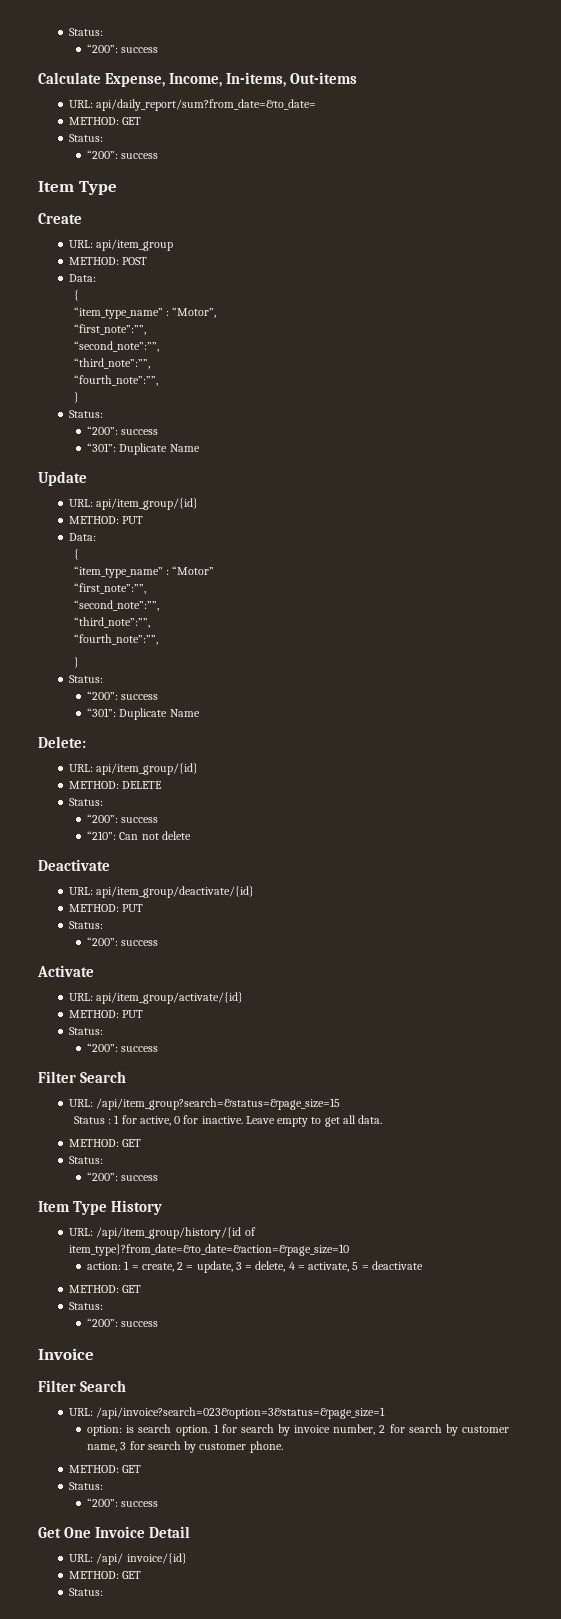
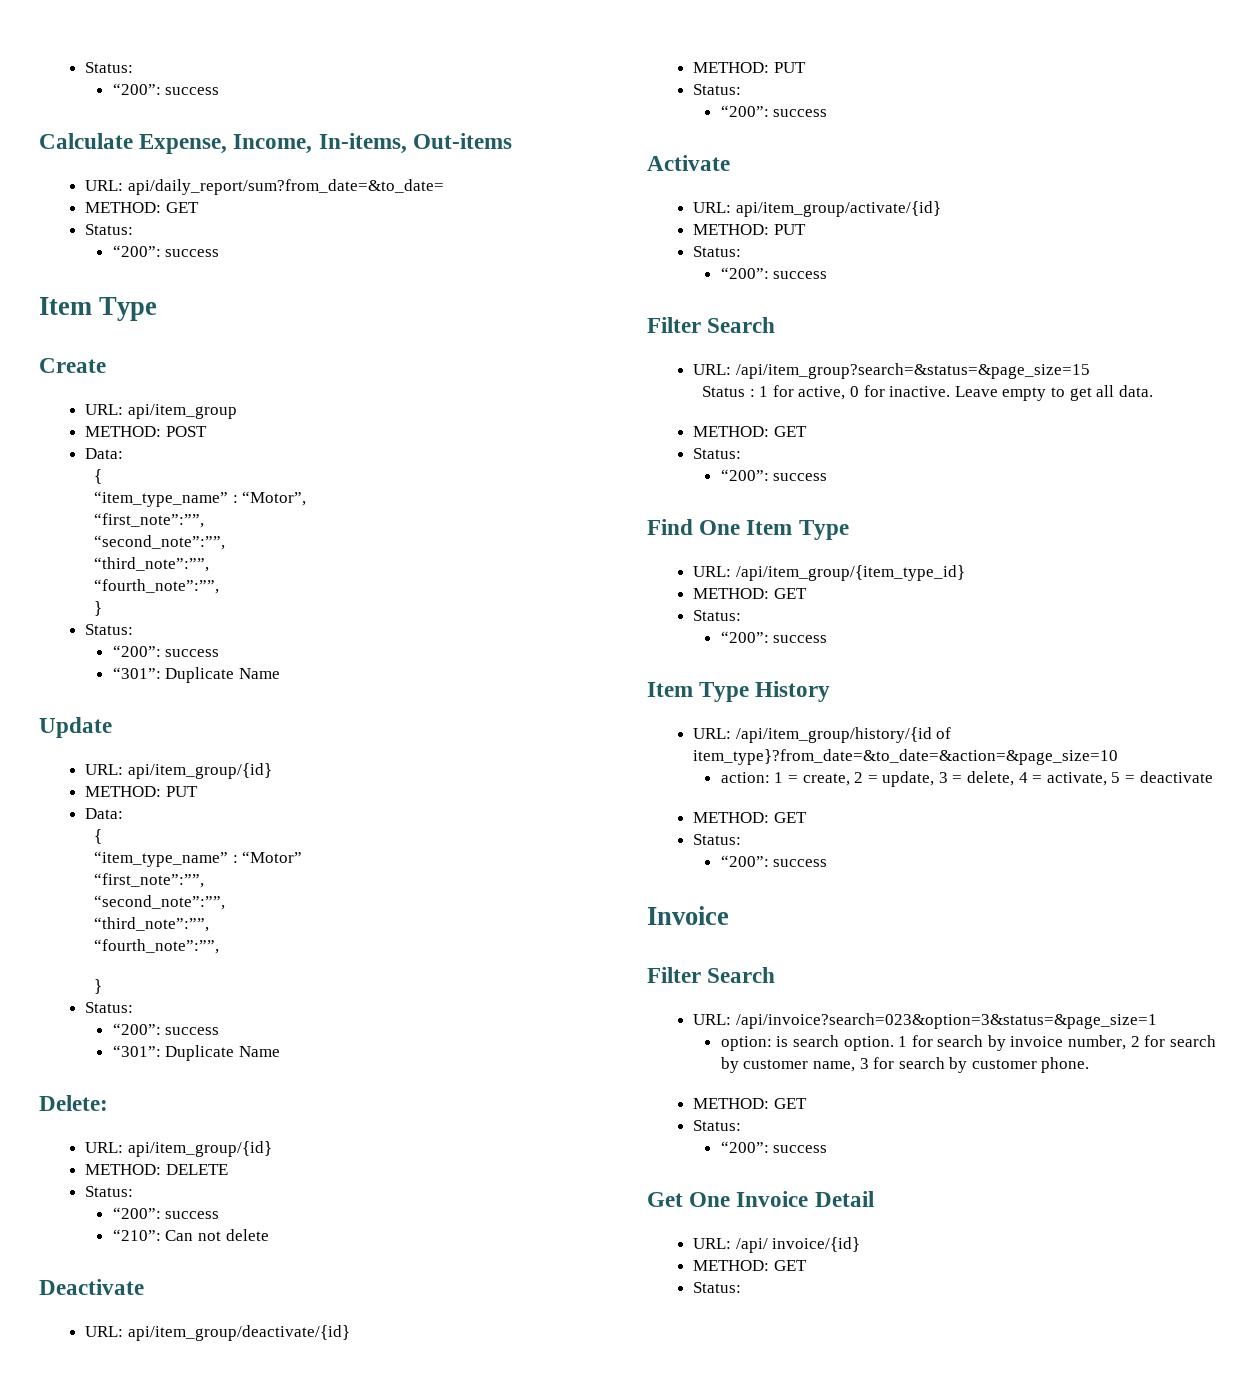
(159, 1178) none -> [647,519,849,540] [693,565,965,581] [693,588,807,599] [693,610,742,621] [720,631,828,643] // Find One Item Type // URL: /api/item_group/{item_type_id} // METHOD: GET // Status: // “200”: success

